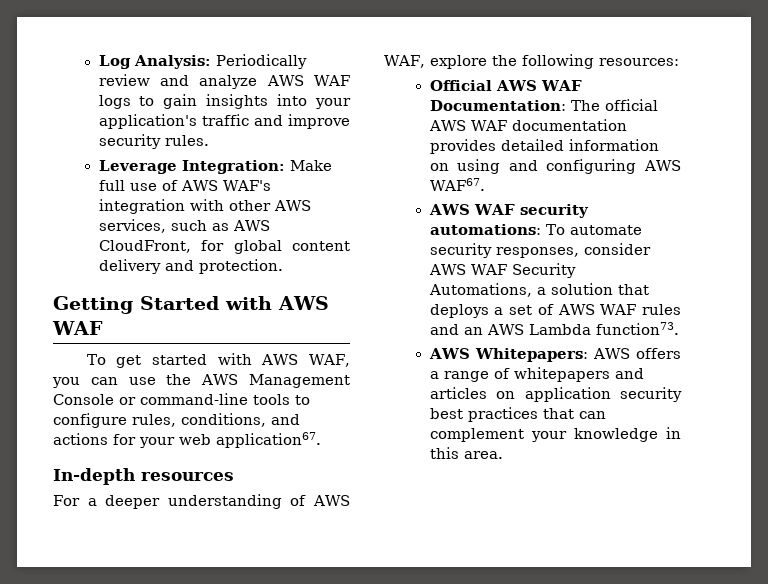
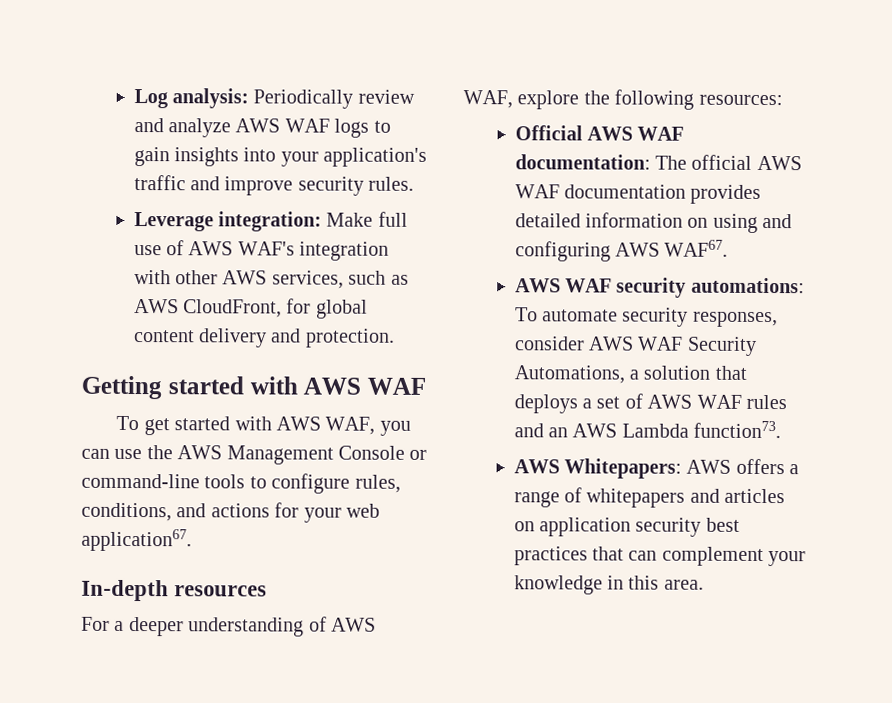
[133,55,211,69] Analysis: -> [172,88,250,109] analysis:
[181,160,285,174] Integration: -> [218,211,323,232] integration:
[140,296,219,310] Started -> [167,376,244,395] started
[429,100,566,111] Documentation: -> [514,154,651,170] documentation:

